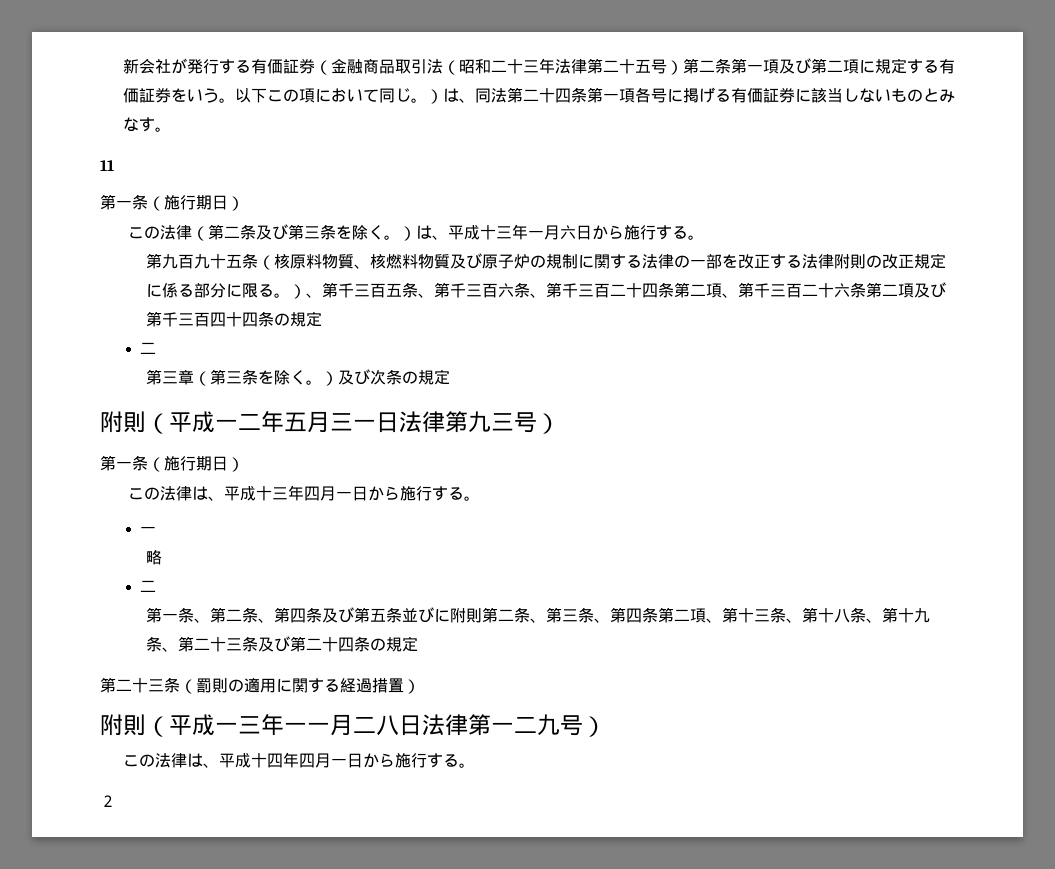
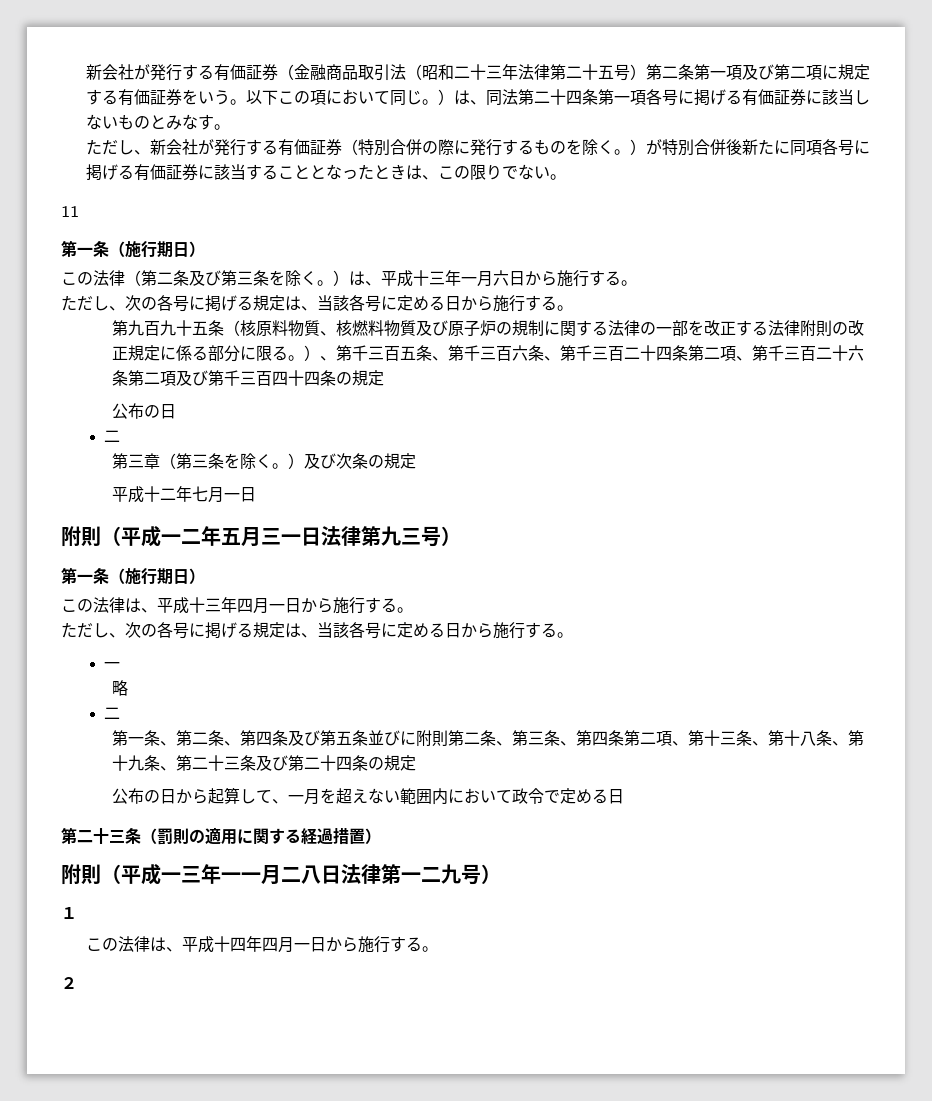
(171, 129) none -> [86,139,871,156] [86,164,567,181] // ただし、新会社が発行する有価証券（特別合併の際に発行するものを除く。）が特別合併後新たに同項各号に掲げる有価証券に該当することとなったときは、この限りでない。
(705, 237) none -> [61,295,573,312] // ただし、次の各号に掲げる規定は、当該各号に定める日から施行する。
(322, 319) none -> [111,403,176,419] // 公布の日
(450, 377) none -> [111,486,256,503] // 平成十二年七月一日
(481, 498) none -> [61,622,573,639] // ただし、次の各号に掲げる規定は、当該各号に定める日から施行する。
(418, 644) none -> [111,787,624,805] // 公布の日から起算して、一月を超えない範囲内において政令で定める日
(606, 726) none -> [61,907,77,919] // １

